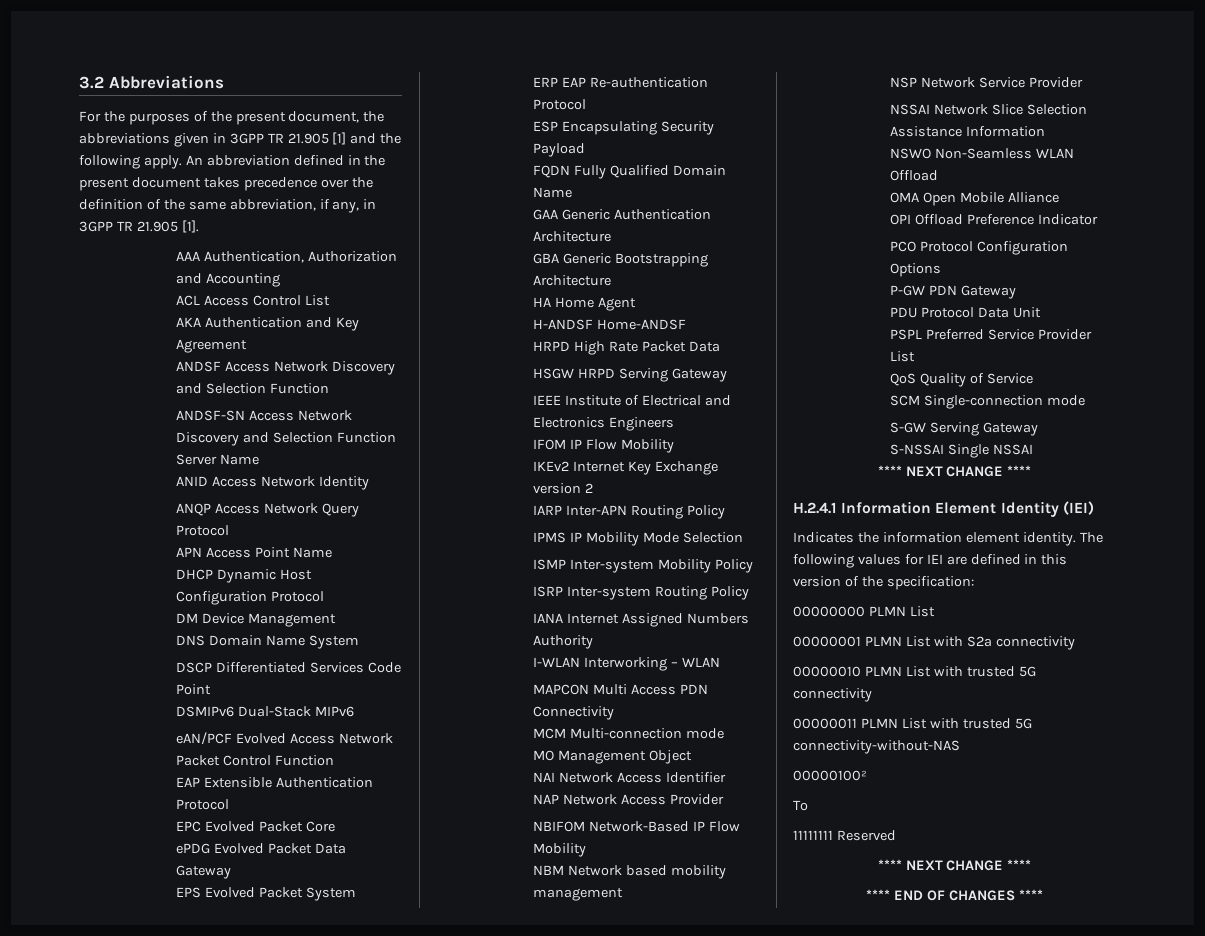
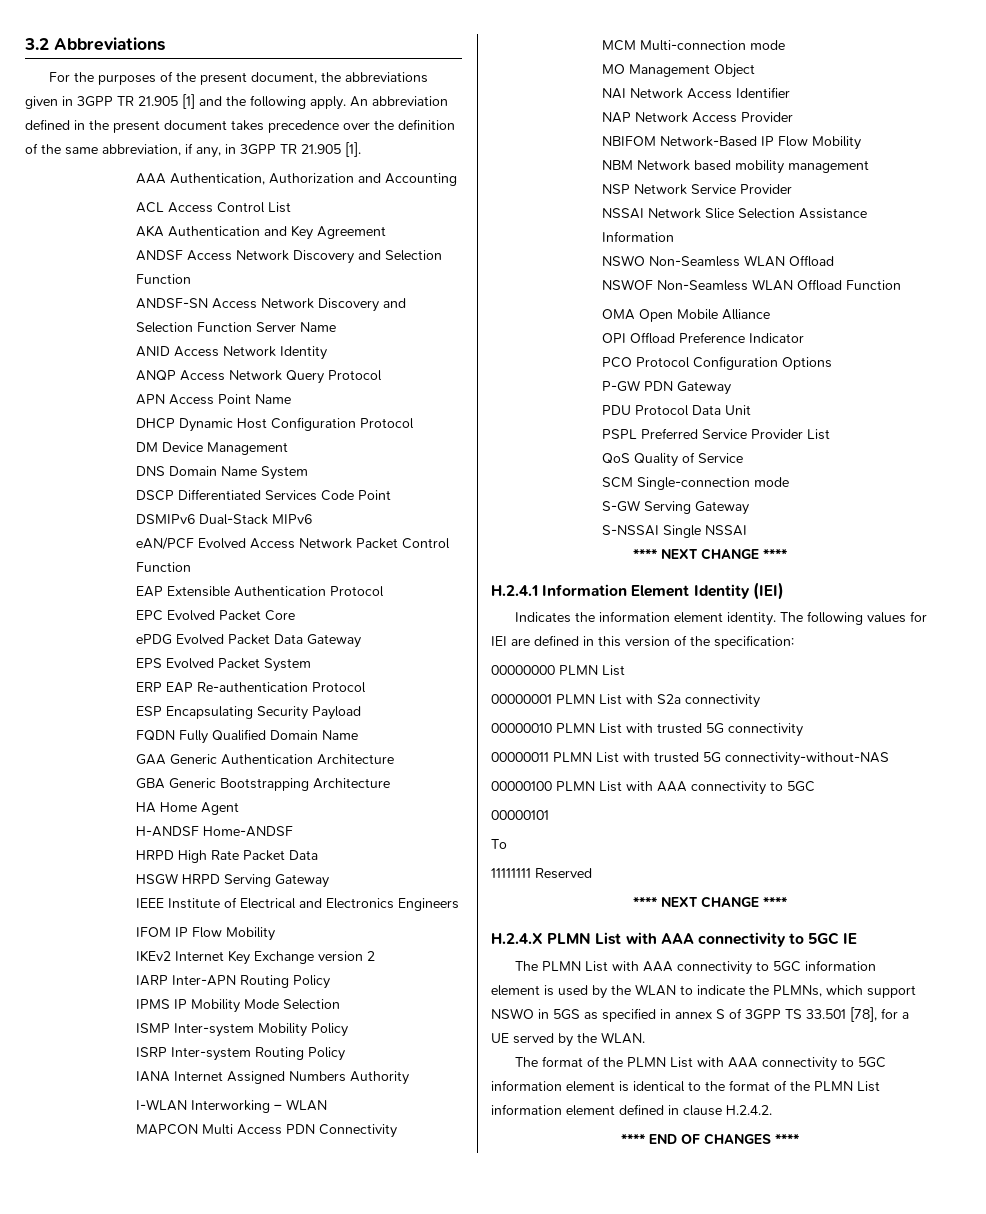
(938, 175) none -> [601,279,901,291] // NSWOF Non-Seamless WLAN Offload Function
[793,770,867,781] 00000100² -> [491,781,815,795] [491,810,549,820] 00000100 PLMN List with AAA connectivity to 5GC // 00000101
(1032, 864) none -> [491,932,858,947] [515,960,877,975] [491,984,916,999] [491,1007,909,1022] [491,1032,645,1047] [515,1056,887,1071] [491,1080,880,1092] [491,1104,772,1116] // H.2.4.X PLMN List with AAA connectivity to 5GC IE // The PLMN List with AAA connectivity to 5GC information element is used by the WLAN to indicate the PLMNs, which support NSWO in 5GS as specified in annex S of 3GPP TS 33.501 [78], for a UE served by the WLAN. // The format of the PLMN List with AAA connectivity to 5GC information element is identical to the format of the PLMN List information element defined in clause H.2.4.2.

